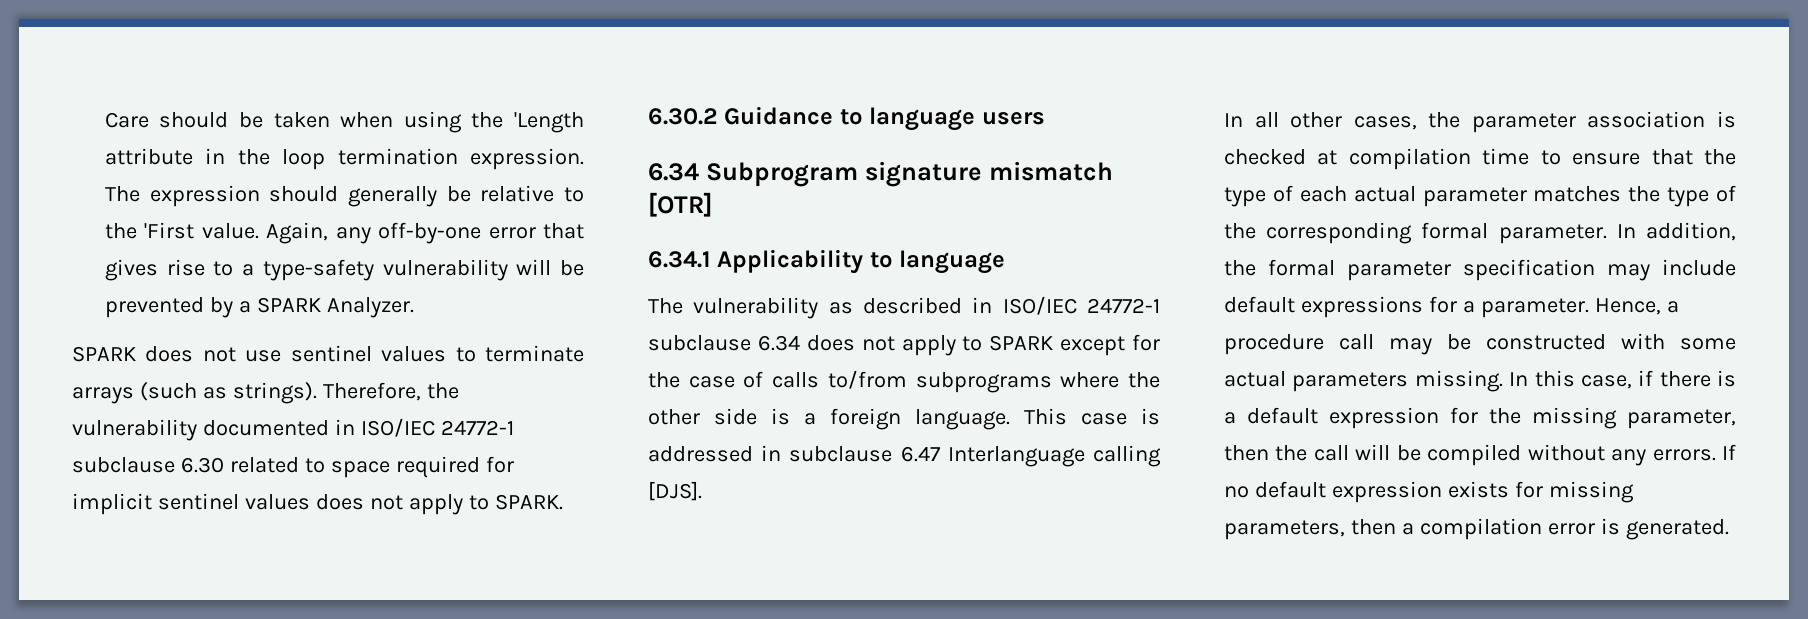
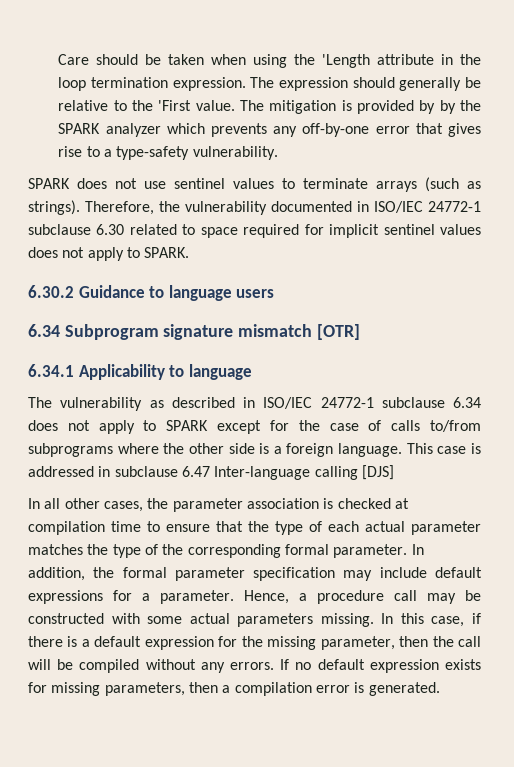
[266,222,329,244] Again, -> [240,100,482,114] [58,123,268,137] The mitigation is provided by by the SPARK analyzer which prevents
[382,259,584,281] [104,297,414,318] vulnerability will be prevented by a SPARK Analyzer. -> [192,146,278,160] vulnerability.
[947,445,1161,467] [648,481,702,501] Interlanguage calling [DJS]. -> [214,465,394,480] Inter-language calling [DJS]

